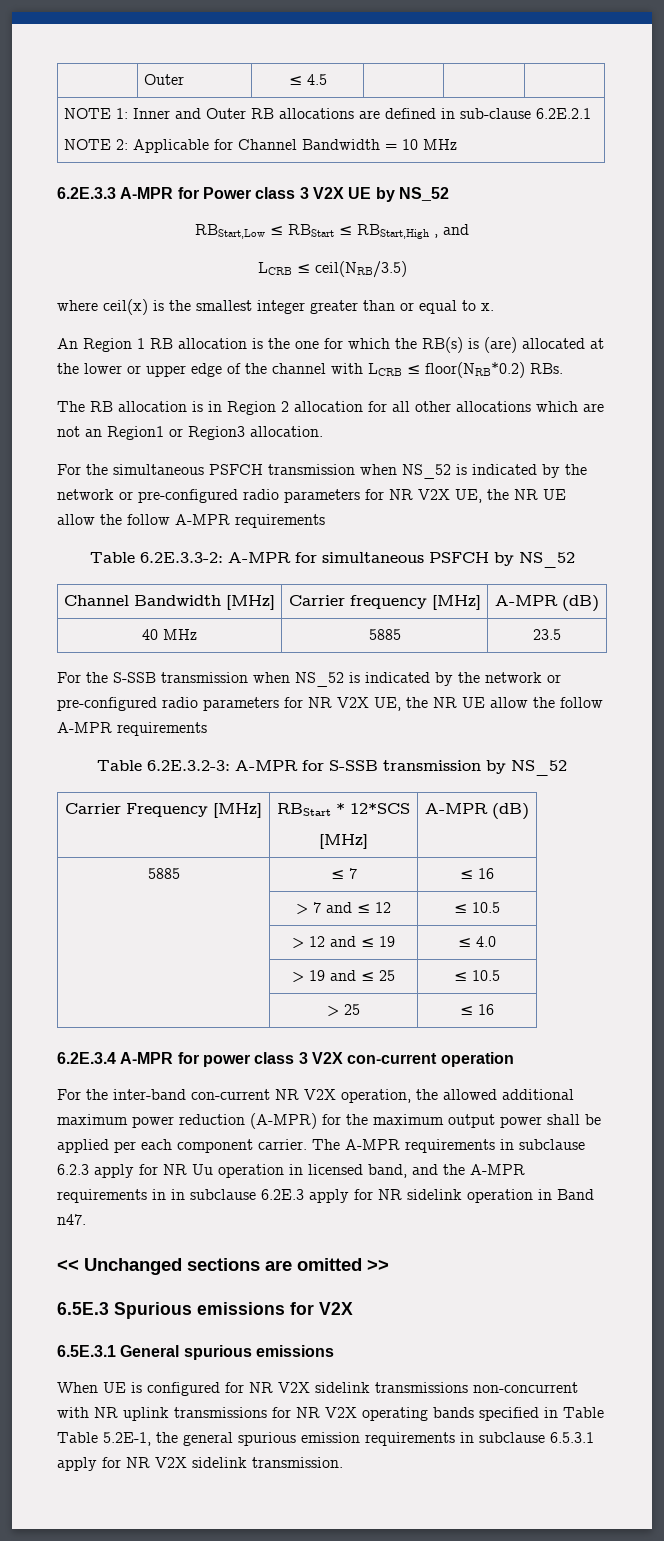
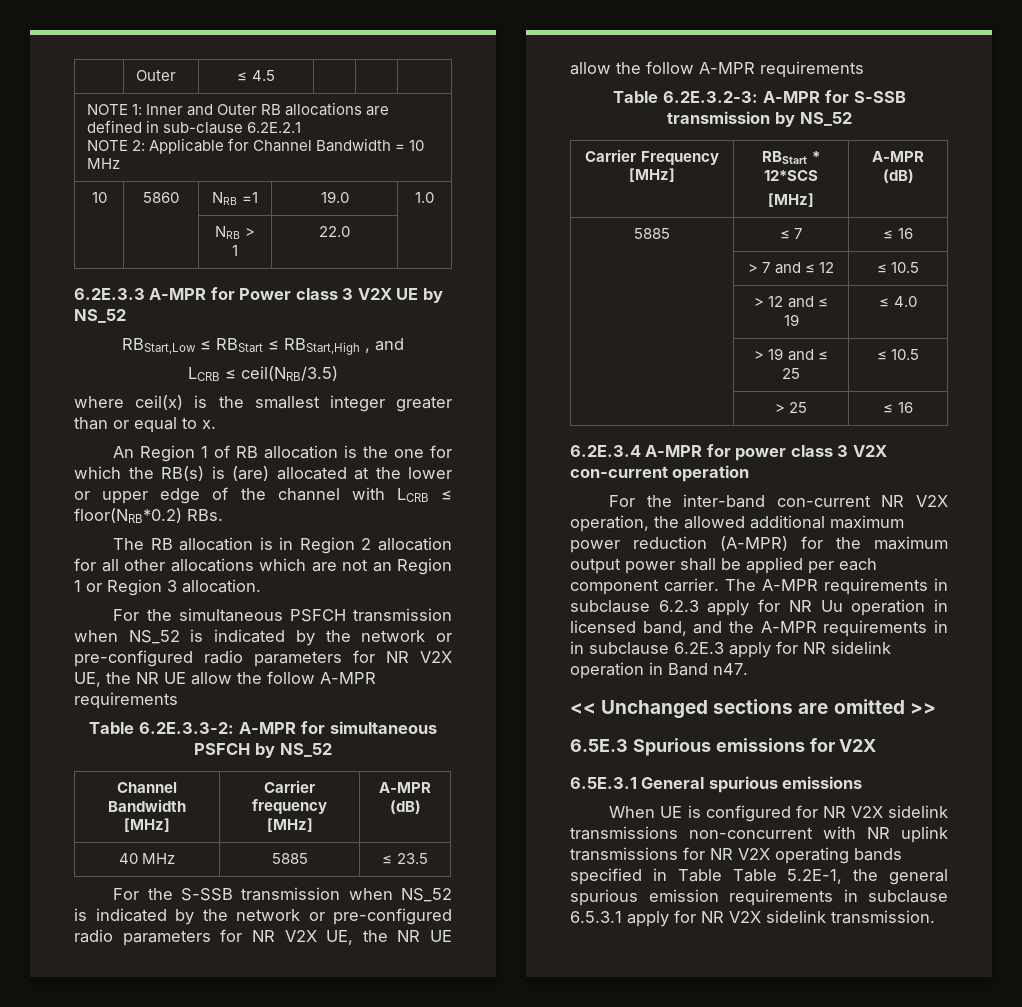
(457, 144) none -> [91,192,107,203] [143,192,179,203] [212,192,258,205] [320,191,349,203] [415,192,434,203] [215,226,255,239] [232,245,238,256] [319,226,350,237] // 10 | 5860 | NRB =1 | 19.0 | 1.0 // | | NRB > 1 | 22.0 |
(145, 343) none -> [214,445,231,458] of
[107,426,245,440] Region1 or Region3 -> [397,558,452,575] [74,579,177,596] Region 1 or Region 3
(401, 634) none -> [382,855,393,864] ≤

